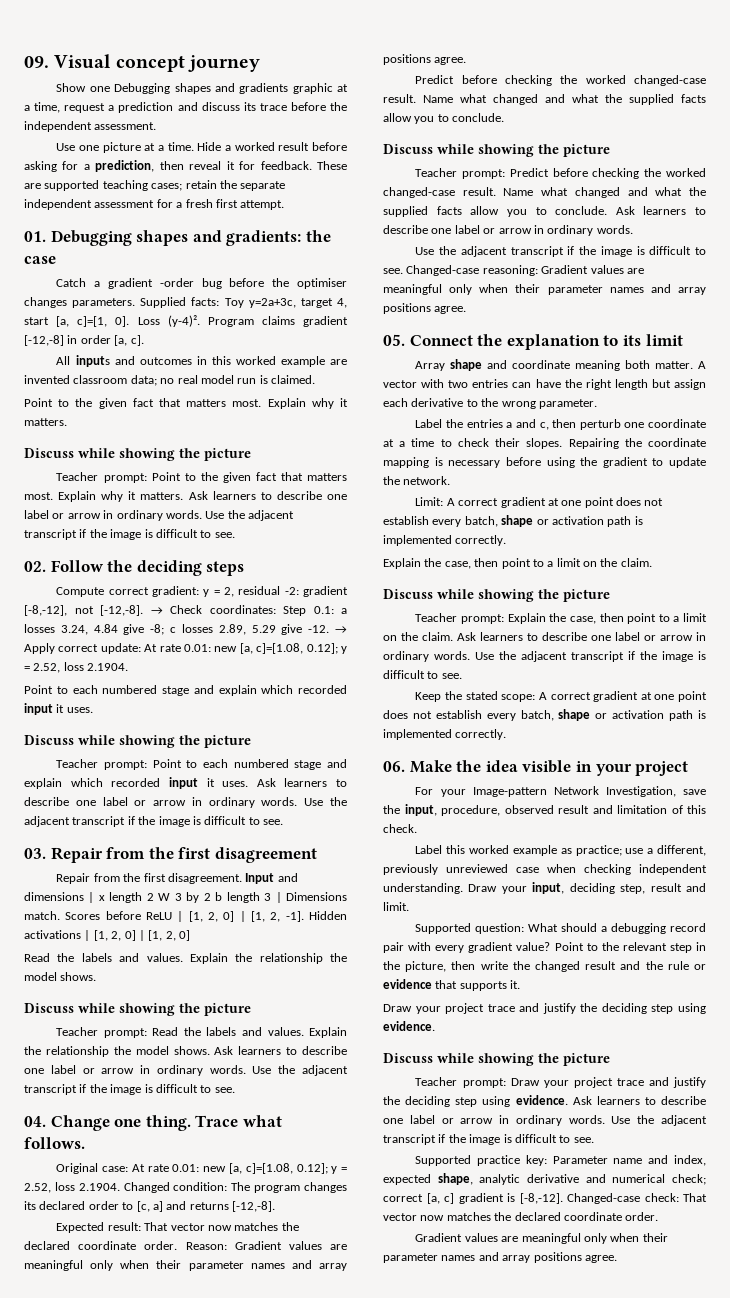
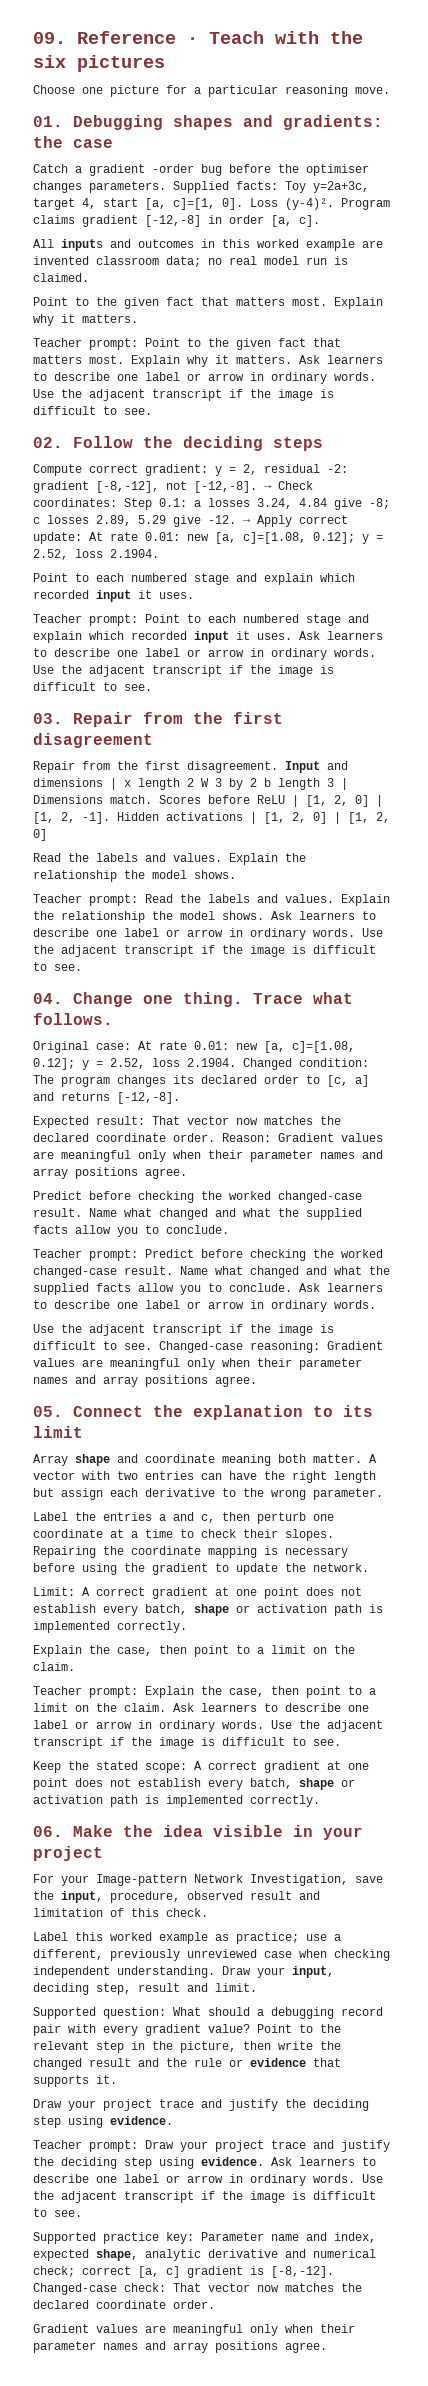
[54,54,260,72] [56,83,348,94] [24,102,347,113] [24,121,157,132] [56,142,348,153] [24,160,348,172] [24,180,286,191] [24,199,285,210] Visual concept journey // Show one Debugging shapes and gradients graphic at a time, request a prediction and discuss its trace before the independent assessment. // Use one picture at a time. Hide a worked result before asking for a prediction, then reveal it for feedback. These are supported teaching cases; retain the separate independent assessment for a fresh first attempt. -> [77,31,363,44] [33,55,165,72] [33,85,390,97] Reference · Teach with the six pictures // Choose one picture for a particular reasoning move.
[24,448,251,461] // Discuss while showing the picture -> (138, 318) none
[24,735,251,748] // Discuss while showing the picture -> (194, 595) none
[24,1003,251,1016] // Discuss while showing the picture -> (236, 874) none
[383,144,610,157] // Discuss while showing the picture -> (229, 1229) none
[383,589,610,602] // Discuss while showing the picture -> (75, 1666) none
[383,1053,610,1066] // Discuss while showing the picture -> (173, 2120) none

